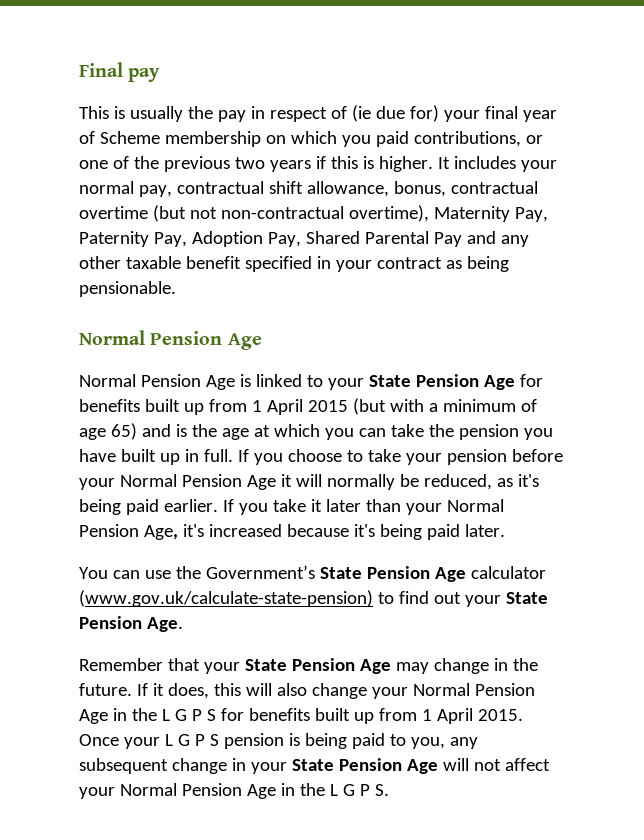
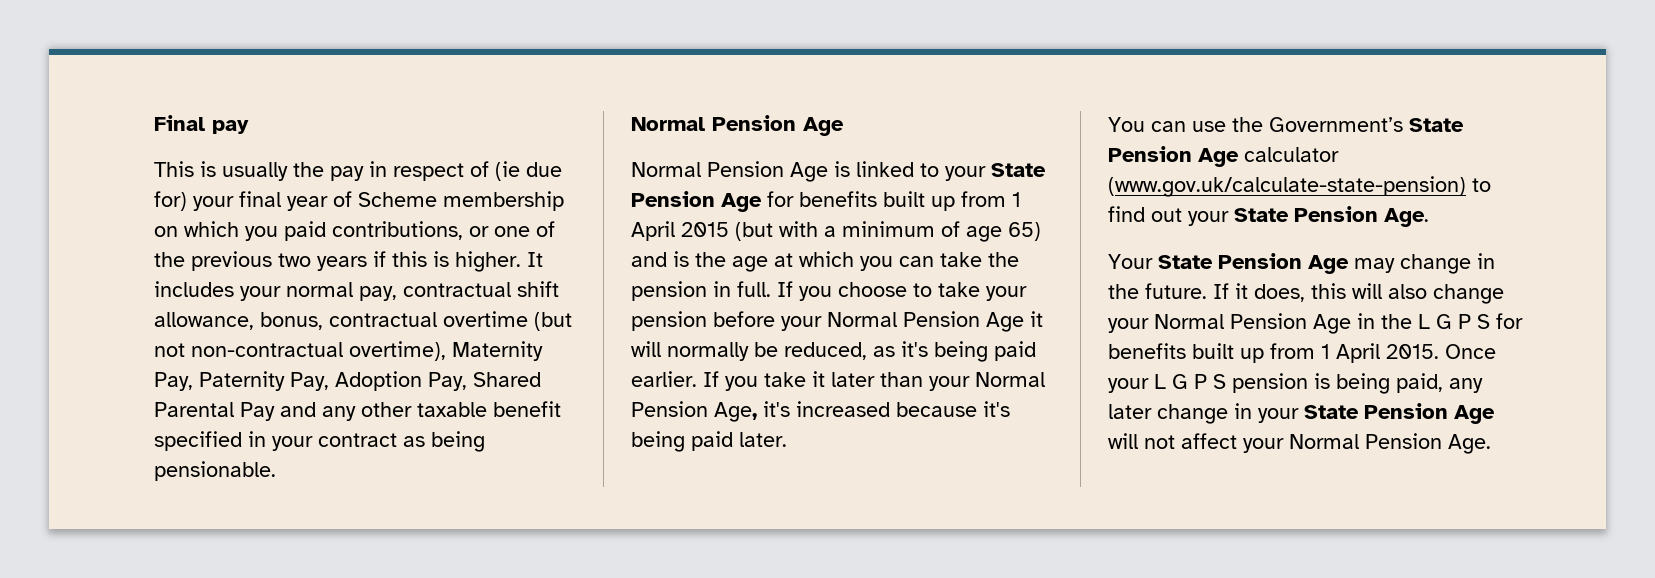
[523,428,553,440] [79,449,180,465] you have built up -> (707, 291) none
[79,658,240,674] Remember that your -> [1108,254,1153,269] Your
[351,733,478,749] [79,758,168,774] paid to you, any subsequent -> [1396,373,1483,393] [1108,404,1152,419] paid, any later
[246,783,389,799] Age in the L G P S. -> [1448,434,1491,454] Age.

